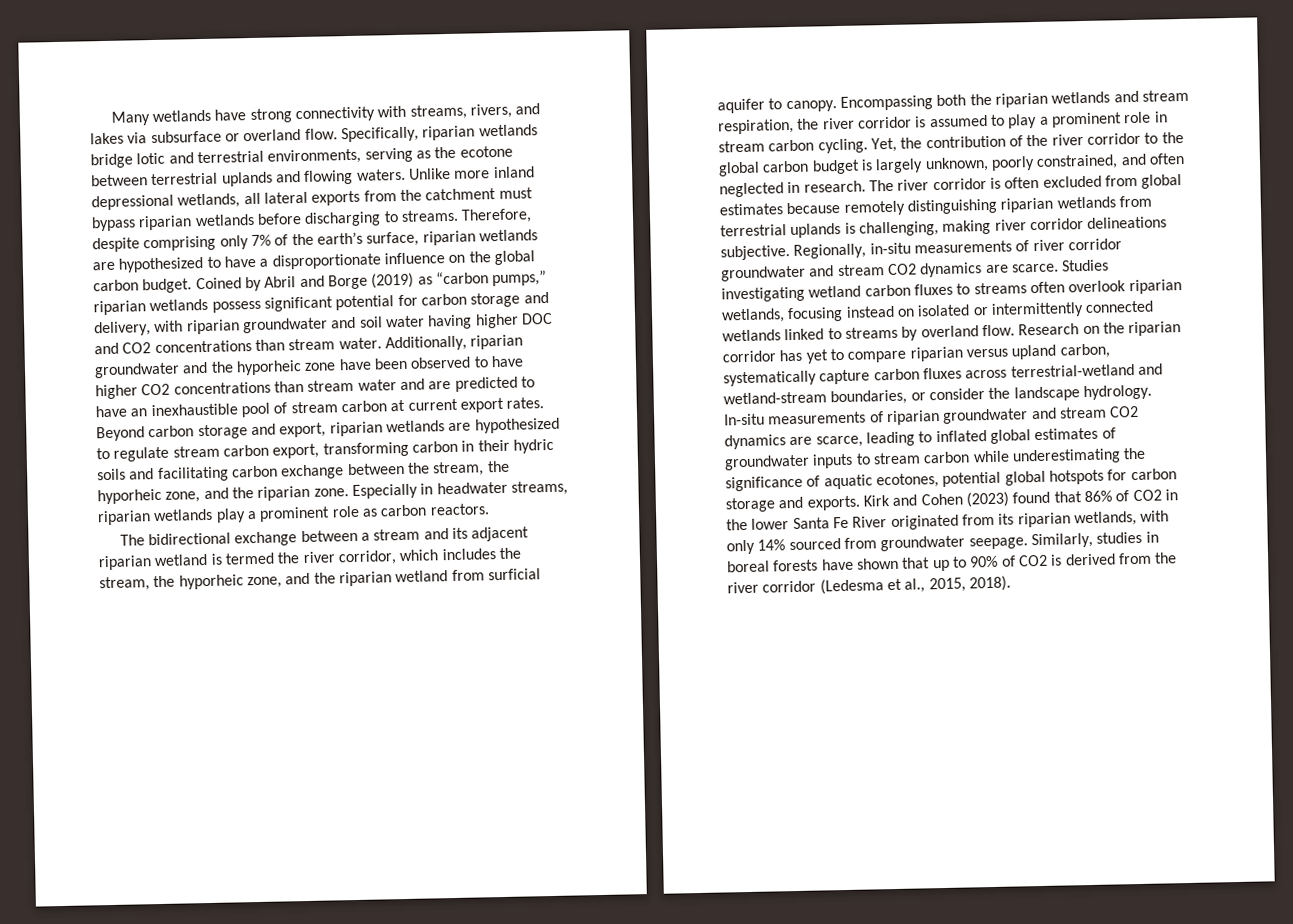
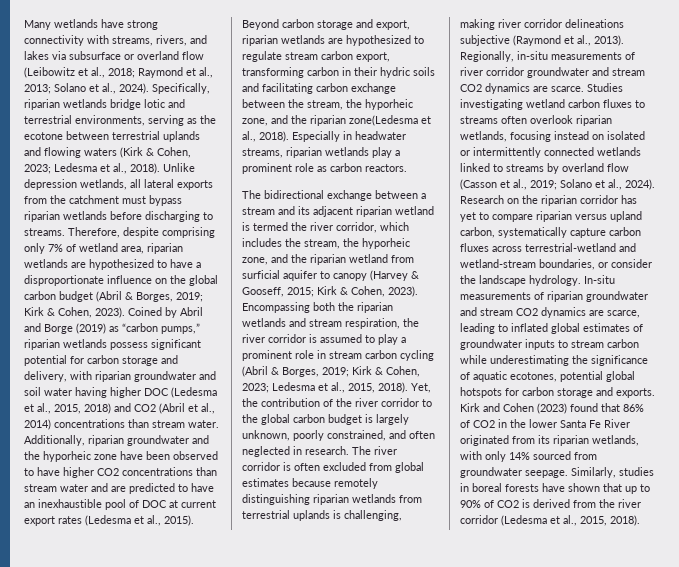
[304,128,338,140] flow. -> [182,51,204,60] [24,67,213,78] [24,83,149,94] flow (Leibowitz et al., 2018; Raymond et al., 2013; Solano et al., 2024).
[355,166,535,181] [91,194,174,211] waters. Unlike more inland depressional -> [84,147,191,158] [24,163,195,174] [24,179,77,190] waters (Kirk & Cohen, 2023; Ledesma et al., 2018). Unlike depression
[291,231,420,247] the earth’s surface, -> [79,243,144,254] wetland area,
[142,278,193,294] budget. -> [59,291,203,302] [24,307,125,318] budget (Abril & Borges, 2019; Kirk & Cohen, 2023).
[94,342,152,355] and CO2 -> [171,387,217,398] [24,403,215,414] [24,419,51,430] (Ledesma et al., 2015, 2018) and CO2 (Abril et al., 2014)
[290,400,387,414] stream carbon -> [142,500,167,508] DOC
[506,397,545,409] rates. -> [58,515,194,526] rates (Ledesma et al., 2015).
[313,488,349,497] zone. -> [349,115,431,126] [242,131,289,142] zone(Ledesma et al., 2018).
[785,100,837,113] canopy. -> [333,270,419,281] [242,286,418,297] canopy (Harvey & Gooseff, 2015; Kirk & Cohen, 2023).
[817,138,868,154] cycling. -> [400,350,434,361] [242,366,420,377] [242,382,408,393] cycling (Abril & Borges, 2019; Kirk & Cohen, 2023; Ledesma et al., 2015, 2018).
[720,245,790,261] subjective. -> [460,35,624,46] subjective (Raymond et al., 2013).
[981,324,1015,337] flow. -> [607,163,629,172] [460,179,655,190] flow (Casson et al., 2019; Solano et al., 2024).

